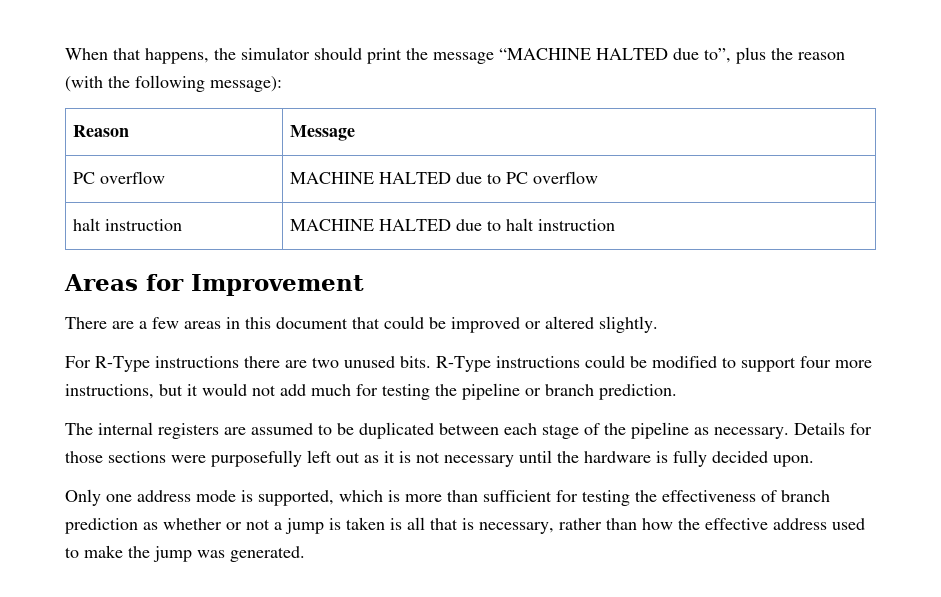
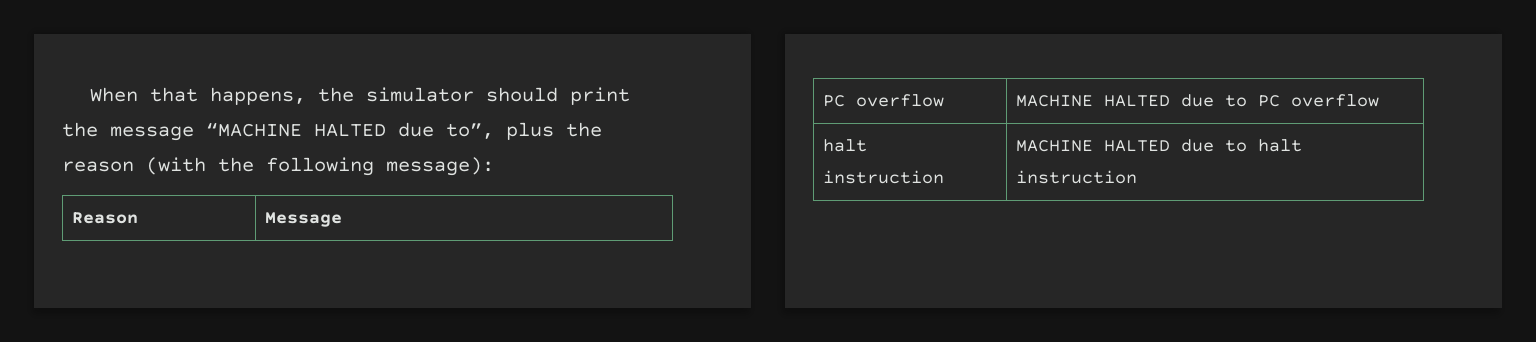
[64,274,364,296] [65,316,658,333] [65,355,872,372] [65,383,677,400] [65,422,872,439] [65,450,814,467] [65,489,830,506] [65,517,865,534] [65,545,305,562] // Areas for Improvement // There are a few areas in this document that could be improved or altered slightly. // For R-Type instructions there are two unused bits. R-Type instructions could be modified to support four more instructions, but it would not add much for testing the pipeline or branch prediction. // The internal registers are assumed to be duplicated between each stage of the pipeline as necessary. Details for those sections were purposefully left out as it is not necessary until the hardware is fully decided upon. // Only one address mode is supported, which is more than sufficient for testing the effectiveness of branch prediction as whether or not a jump is taken is all that is necessary, rather than how the effective address used to make the jump was generated. -> (1138, 177) none

